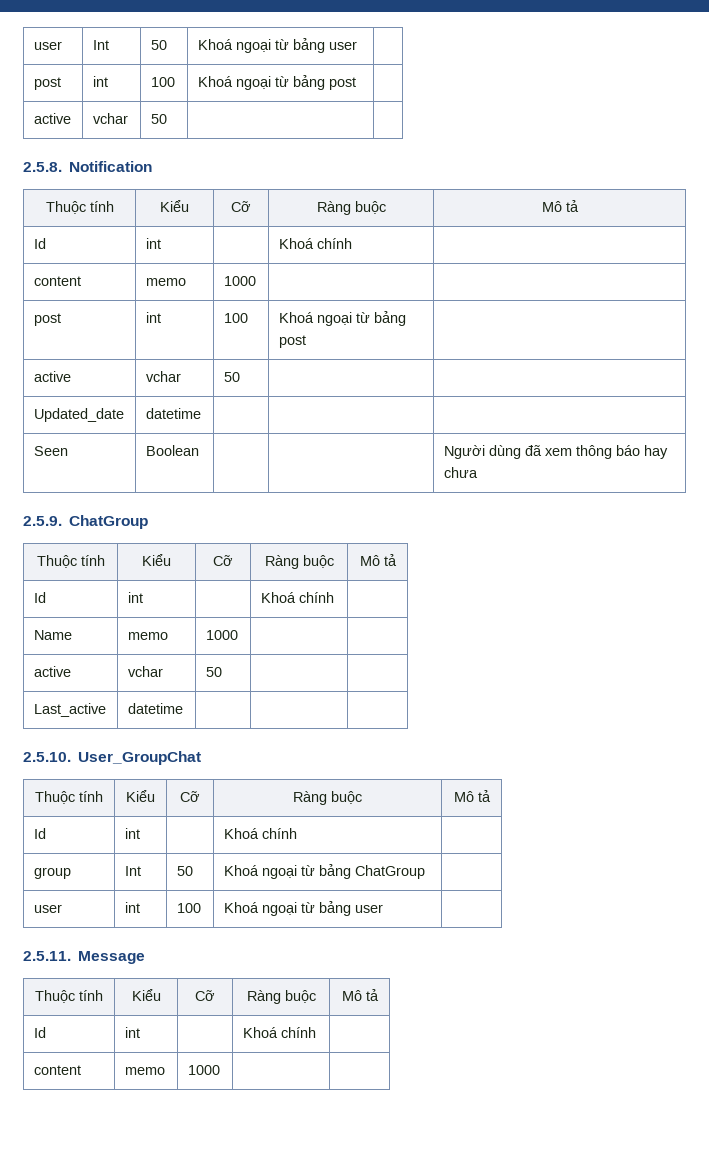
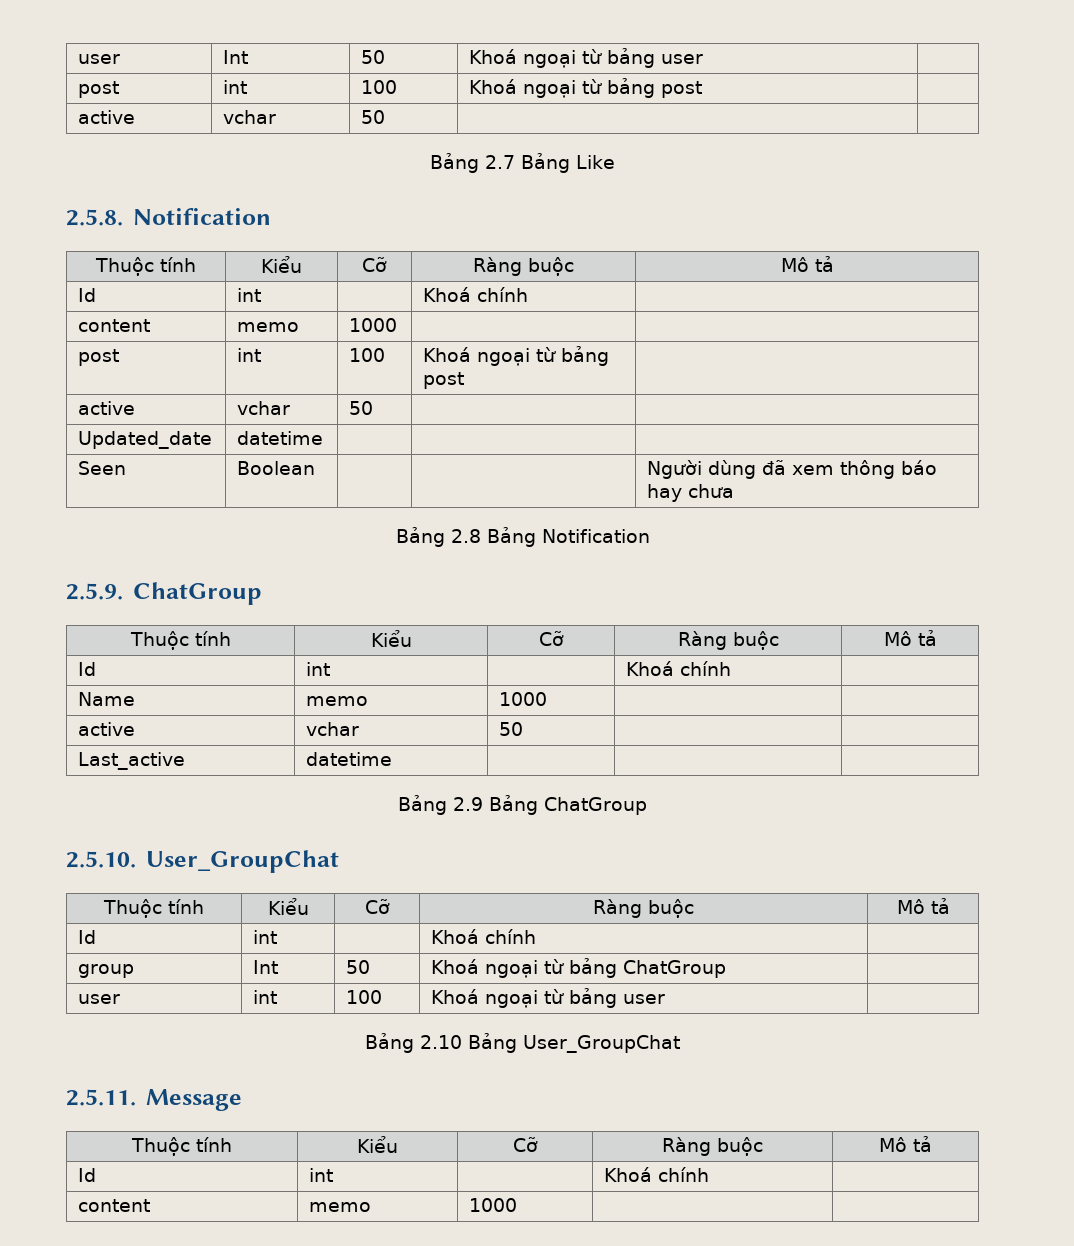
(167, 119) none -> [430,153,616,173] // Bảng 2.7 Bảng Like
(478, 472) none -> [395,527,650,547] // Bảng 2.8 Bảng Notification
(183, 708) none -> [398,795,647,815] // Bảng 2.9 Bảng ChatGroup
(383, 908) none -> [365,1033,680,1053] // Bảng 2.10 Bảng User_GroupChat

